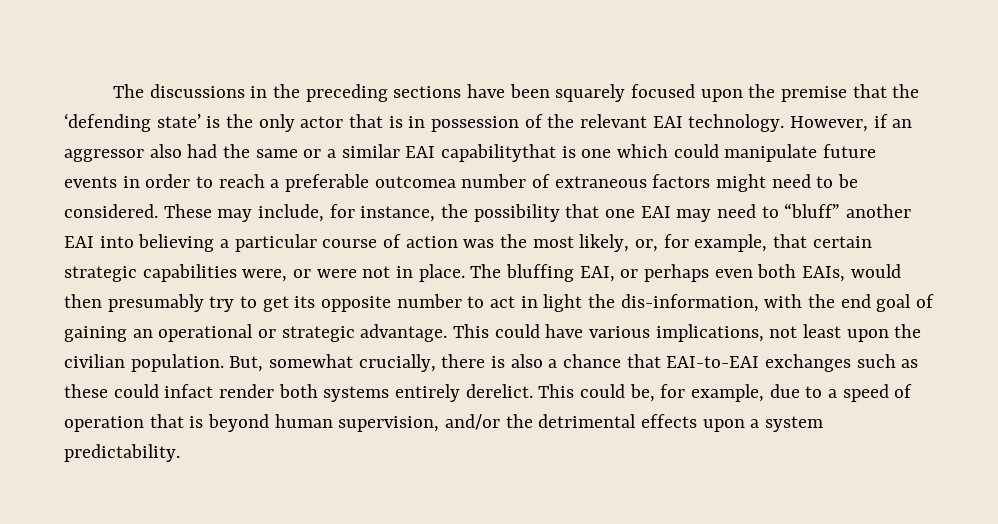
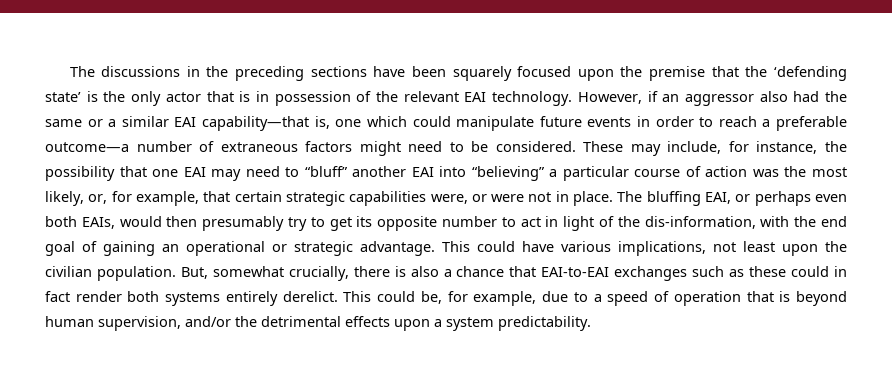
[441,144,576,162] capabilitythat is -> [202,116,330,131] capability—that is,
[374,176,456,188] outcomea -> [45,142,129,152] outcome—a
[138,234,215,252] believing -> [471,166,545,181] “believing”
(583, 303) none -> [599,216,614,227] of
[164,384,214,398] infact -> [834,266,848,277] [45,291,70,302] in fact

